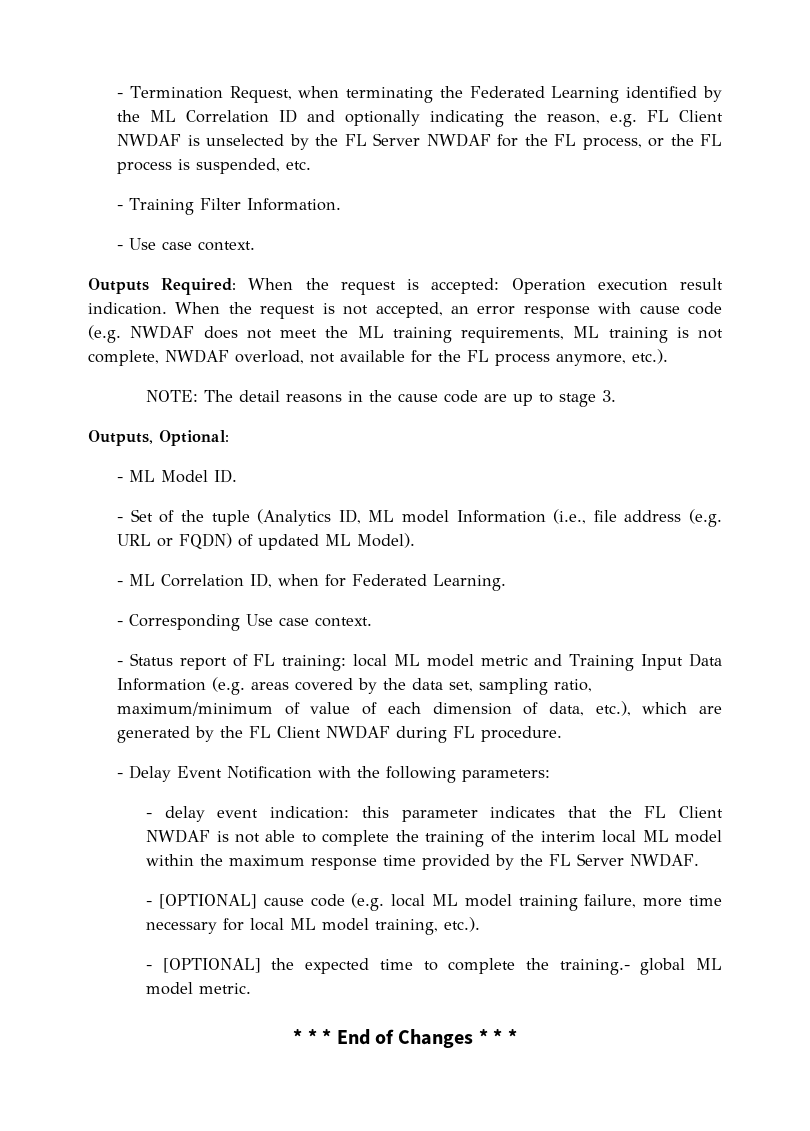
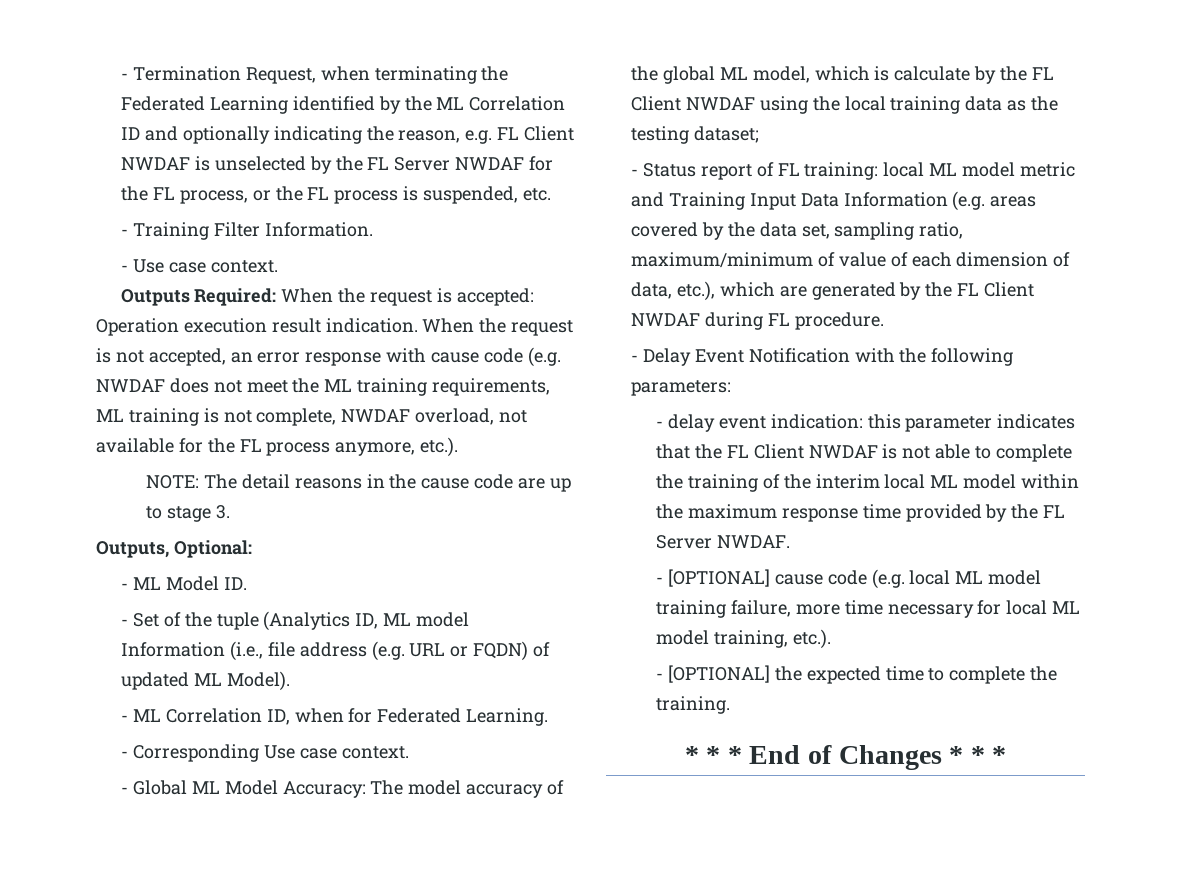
(373, 622) none -> [121,780,564,798] [631,66,1054,84] [631,96,1058,114] [631,126,759,144] // - Global ML Model Accuracy: The model accuracy of the global ML model, which is calculate by the FL Client NWDAF using the local training data as the testing dataset;
[559,958,722,975] [146,982,252,995] training.- global ML model metric. -> [656,696,731,714] training.

